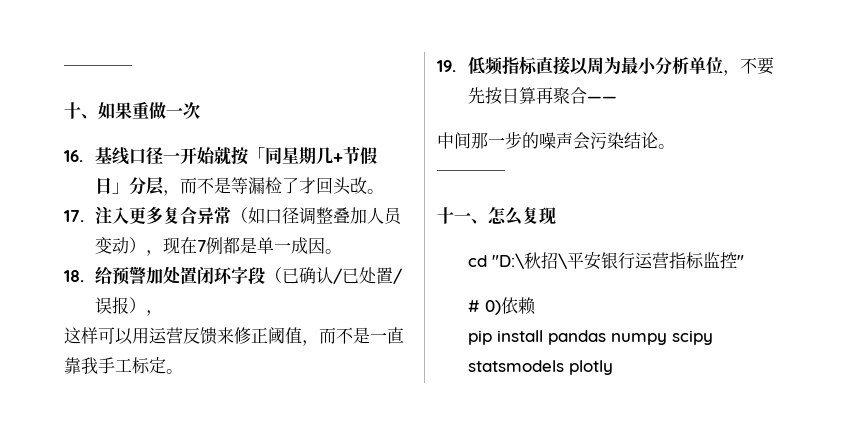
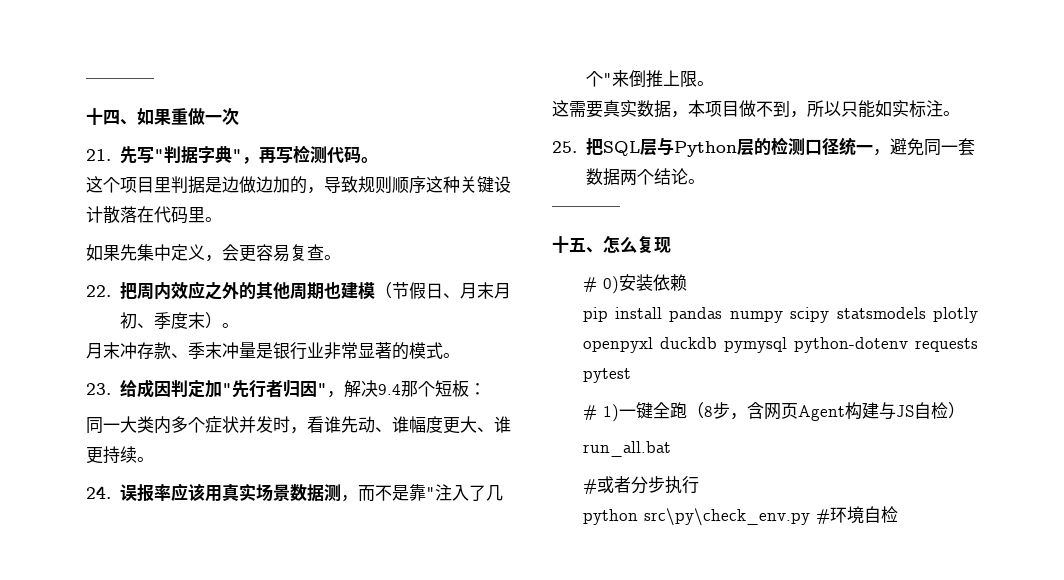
[64,65,132,72] [64,102,81,119] ──── // 十 -> [86,78,154,85] [86,108,120,125] ──── // 十四
[64,146,377,165] [94,177,384,196] [64,206,403,225] [94,237,342,256] [64,266,402,285] [94,297,163,316] [64,327,404,346] [64,357,183,374] [437,56,774,76] [467,87,617,105] [437,131,624,150] 16.基线口径一开始就按「同星期几+节假日」分层，而不是等漏检了才回头改。 // 17.注入更多复合异常（如口径调整叠加人员变动），现在7例都是单一成因。 // 18.给预警加处置闭环字段（已确认/已处置/误报）， // 这样可以用运营反馈来修正阈值，而不是一直靠我手工标定。 // 19.低频指标直接以周为最小分析单位，不要先按日算再聚合—— // 中间那一步的噪声会污染 -> [86,145,378,164] [86,176,511,194] [86,206,222,224] [86,244,341,262] [86,281,511,300] [119,312,239,329] [86,342,460,360] [86,379,486,398] [86,416,511,434] [86,446,154,464] [86,483,503,502] [585,70,714,88] [552,100,960,118] [552,137,975,157] [585,168,654,186] 21.先写"判据字典"，再写检测代码。 // 这个项目里判据是边做边加的，导致规则顺序这种关键设计散落在代码里。 // 如果先集中定义，会更容易复查。 // 22.把周内效应之外的其他周期也建模（节假日、月末月初、季度末）。 // 月末冲存款、季末冲量是银行业非常显著的模式。 // 23.给成因判定加"先行者归因"，解决9.4那个短板： // 同一大类内多个症状并发时，看谁先动、谁幅度更大、谁更持续。 // 24.误报率应该用真实场景数据测，而不是靠"注入了几个"来倒推上限。 // 这需要真实数据，本项目做不到，所以只能如实标注。 // 25.把SQL层与Python层的检测口径统一，避免同一套数据两个
[454,212,471,222] 一 -> [569,238,586,253] 五
[467,252,744,270] // cd "D:\秋招\平安银行运营指标监控" -> (671, 245) none
(501, 307) none -> [618,274,653,291] 安装
(613, 367) none -> [582,337,978,353] [582,368,631,383] [582,402,965,422] [582,441,671,457] [582,476,699,494] [582,506,898,526] openpyxl duckdb pymysql python-dotenv requests pytest // # 1)一键全跑（8步，含网页Agent构建与JS自检） // run_all.bat // #或者分步执行 // python src\py\check_env.py #环境自检

